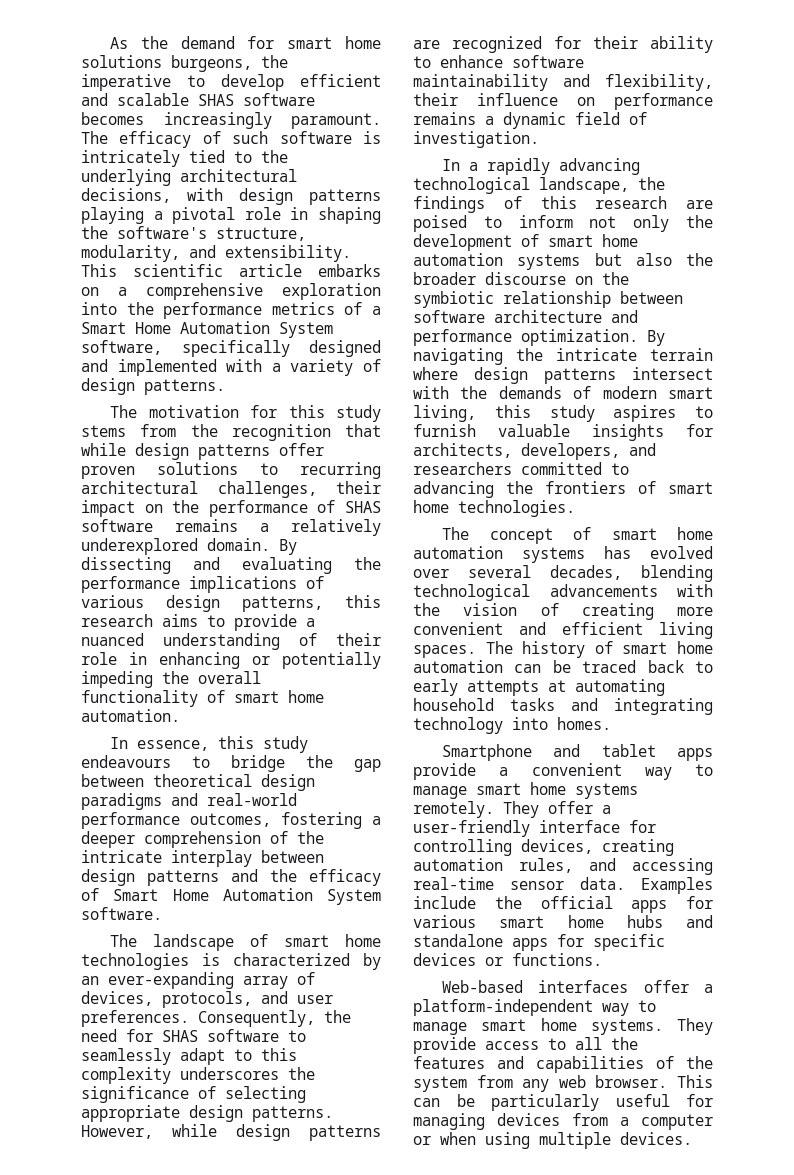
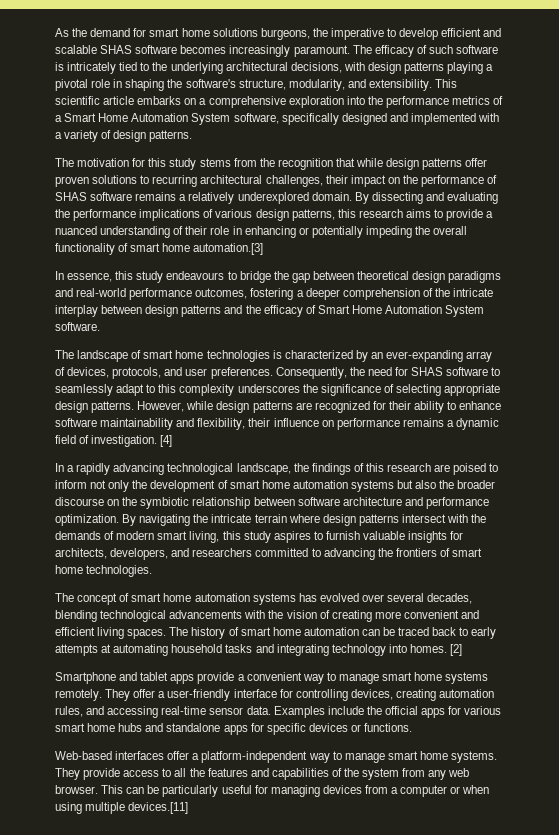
[81,709,180,722] automation. -> [193,243,264,255] automation.[3]
(539, 139) none -> [160,435,173,447] [4]
(611, 723) none -> [450,644,463,656] [2]
[620,1132,692,1145] devices. -> [128,802,189,814] devices.[11]

